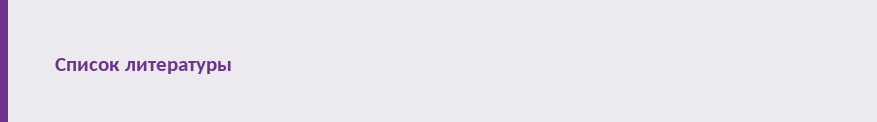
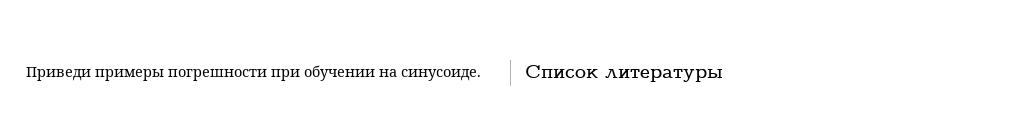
(55, 64) none -> [26,65,481,81] Приведи примеры погрешности при обучении на синусоиде. //

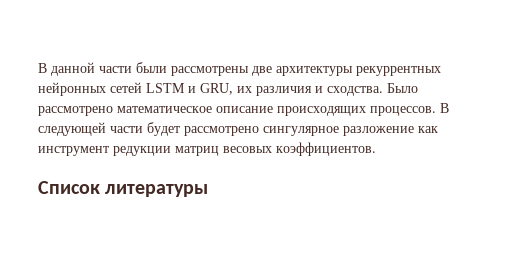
[26,65,481,81] Приведи примеры погрешности при обучении на синусоиде. -> [38,62,441,76] [38,82,418,96] [38,103,449,116] [38,122,438,136] [38,142,376,156] В данной части были рассмотрены две архитектуры рекуррентных нейронных сетей LSTM и GRU, их различия и сходства. Было рассмотрено математическое описание происходящих процессов. В следующей части будет рассмотрено сингулярное разложение как инструмент редукции матриц весовых коэффициентов.

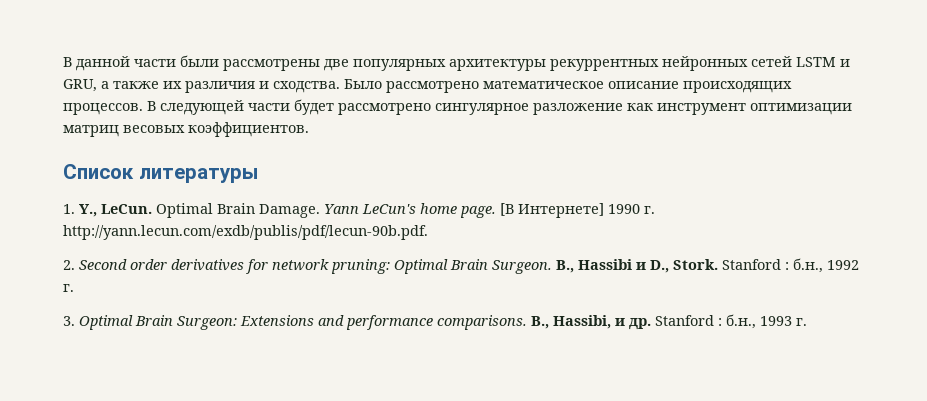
(272, 71) none -> [353,59,446,71] популярных
(233, 89) none -> [101,81,159,89] а также
[113,146,171,156] редукции -> [750,103,852,115] оптимизации
(209, 190) none -> [63,203,655,218] [63,225,428,240] [63,258,859,274] [63,284,74,292] [63,314,807,330] // 1. Y., LeCun. Optimal Brain Damage. Yann LeCun's home page. [В Интернете] 1990 г. http://yann.lecun.com/exdb/publis/pdf/lecun-90b.pdf. // 2. Second order derivatives for network pruning: Optimal Brain Surgeon. B., Hassibi и D., Stork. Stanford : б.н., 1992 г. // 3. Optimal Brain Surgeon: Extensions and performance comparisons. B., Hassibi, и др. Stanford : б.н., 1993 г.

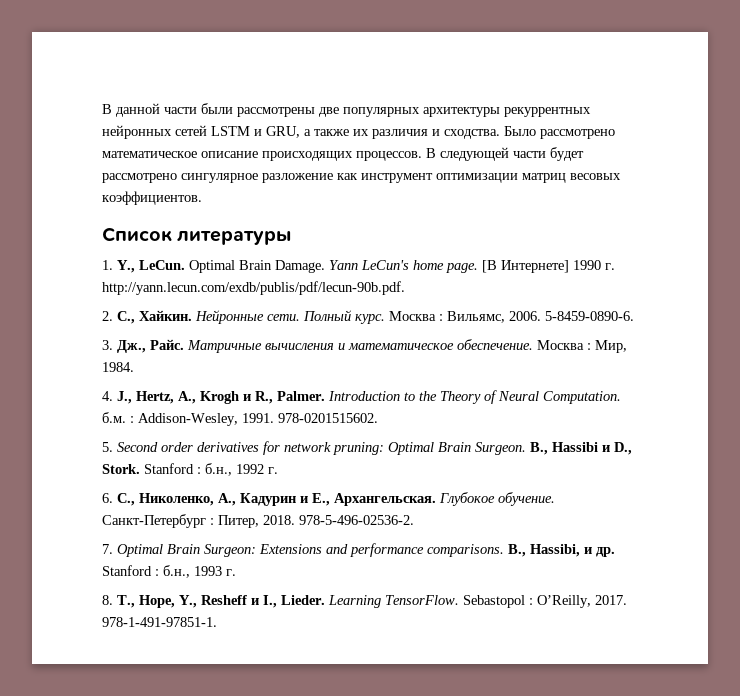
(75, 265) none -> [117,310,634,324] [102,339,627,353] [102,362,134,372] [102,390,621,404] [102,412,378,426] [102,442,113,452] С., Хайкин. Нейронные сети. Полный курс. Москва : Вильямс, 2006. 5-8459-0890-6. // 3. Дж., Райс. Матричные вычисления и математическое обеспечение. Москва : Мир, 1984. // 4. J., Hertz, A., Krogh и R., Palmer. Introduction to the Theory of Neural Computation. б.м. : Addison-Wesley, 1991. 978-0201515602. // 5.
[63,316,75,326] 3. -> [102,492,555,506] [102,514,414,528] [102,544,113,554] 6. С., Николенко, А., Кадурин и Е., Архангельская. Глубокое обучение. Санкт-Петербург : Питер, 2018. 978-5-496-02536-2. // 7.
(807, 322) none -> [102,595,627,608] [102,617,217,627] // 8. T., Hope, Y., Resheff и I., Lieder. Learning TensorFlow. Sebastopol : O’Reilly, 2017. 978-1-491-97851-1.

